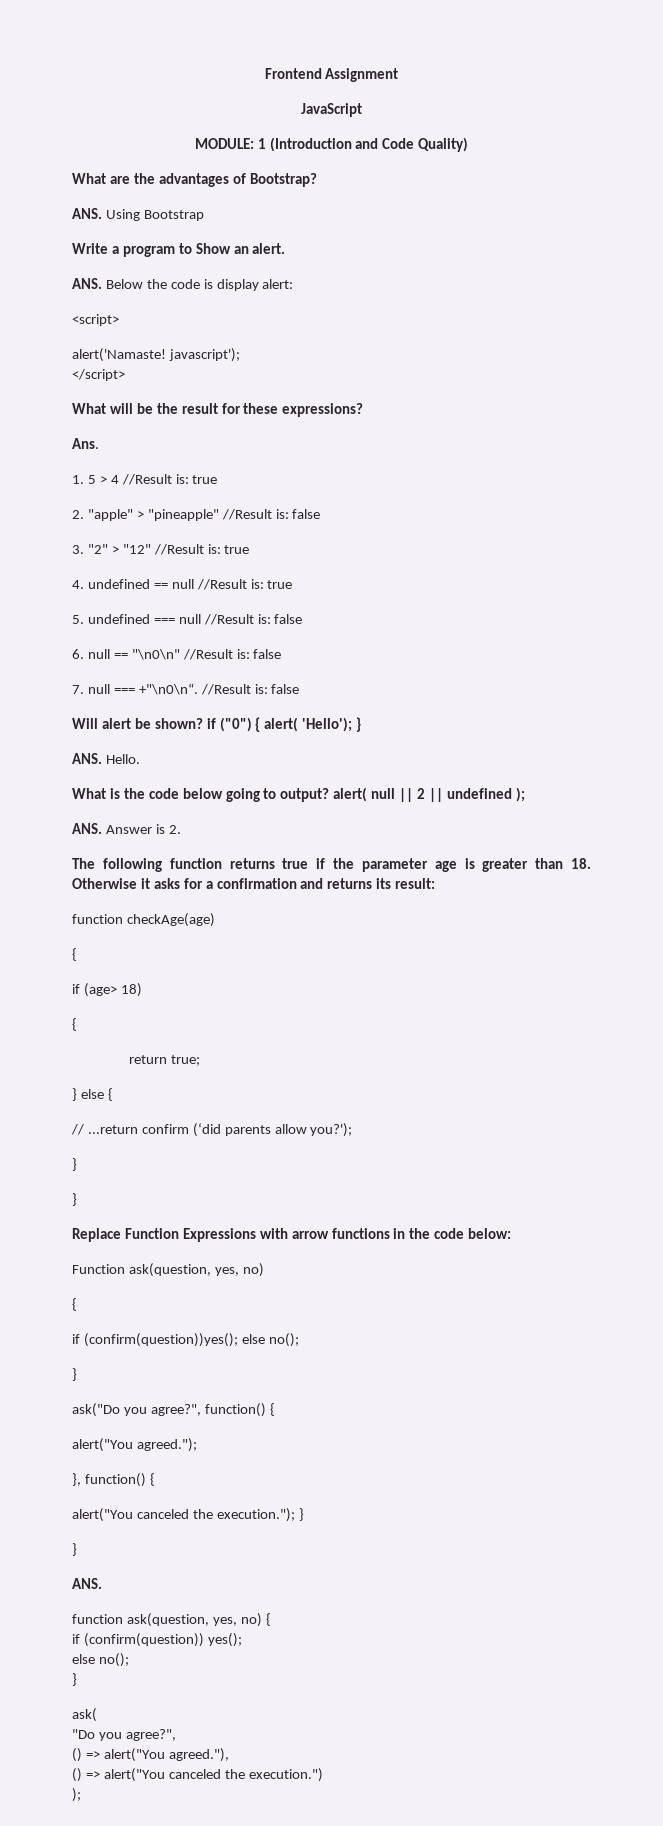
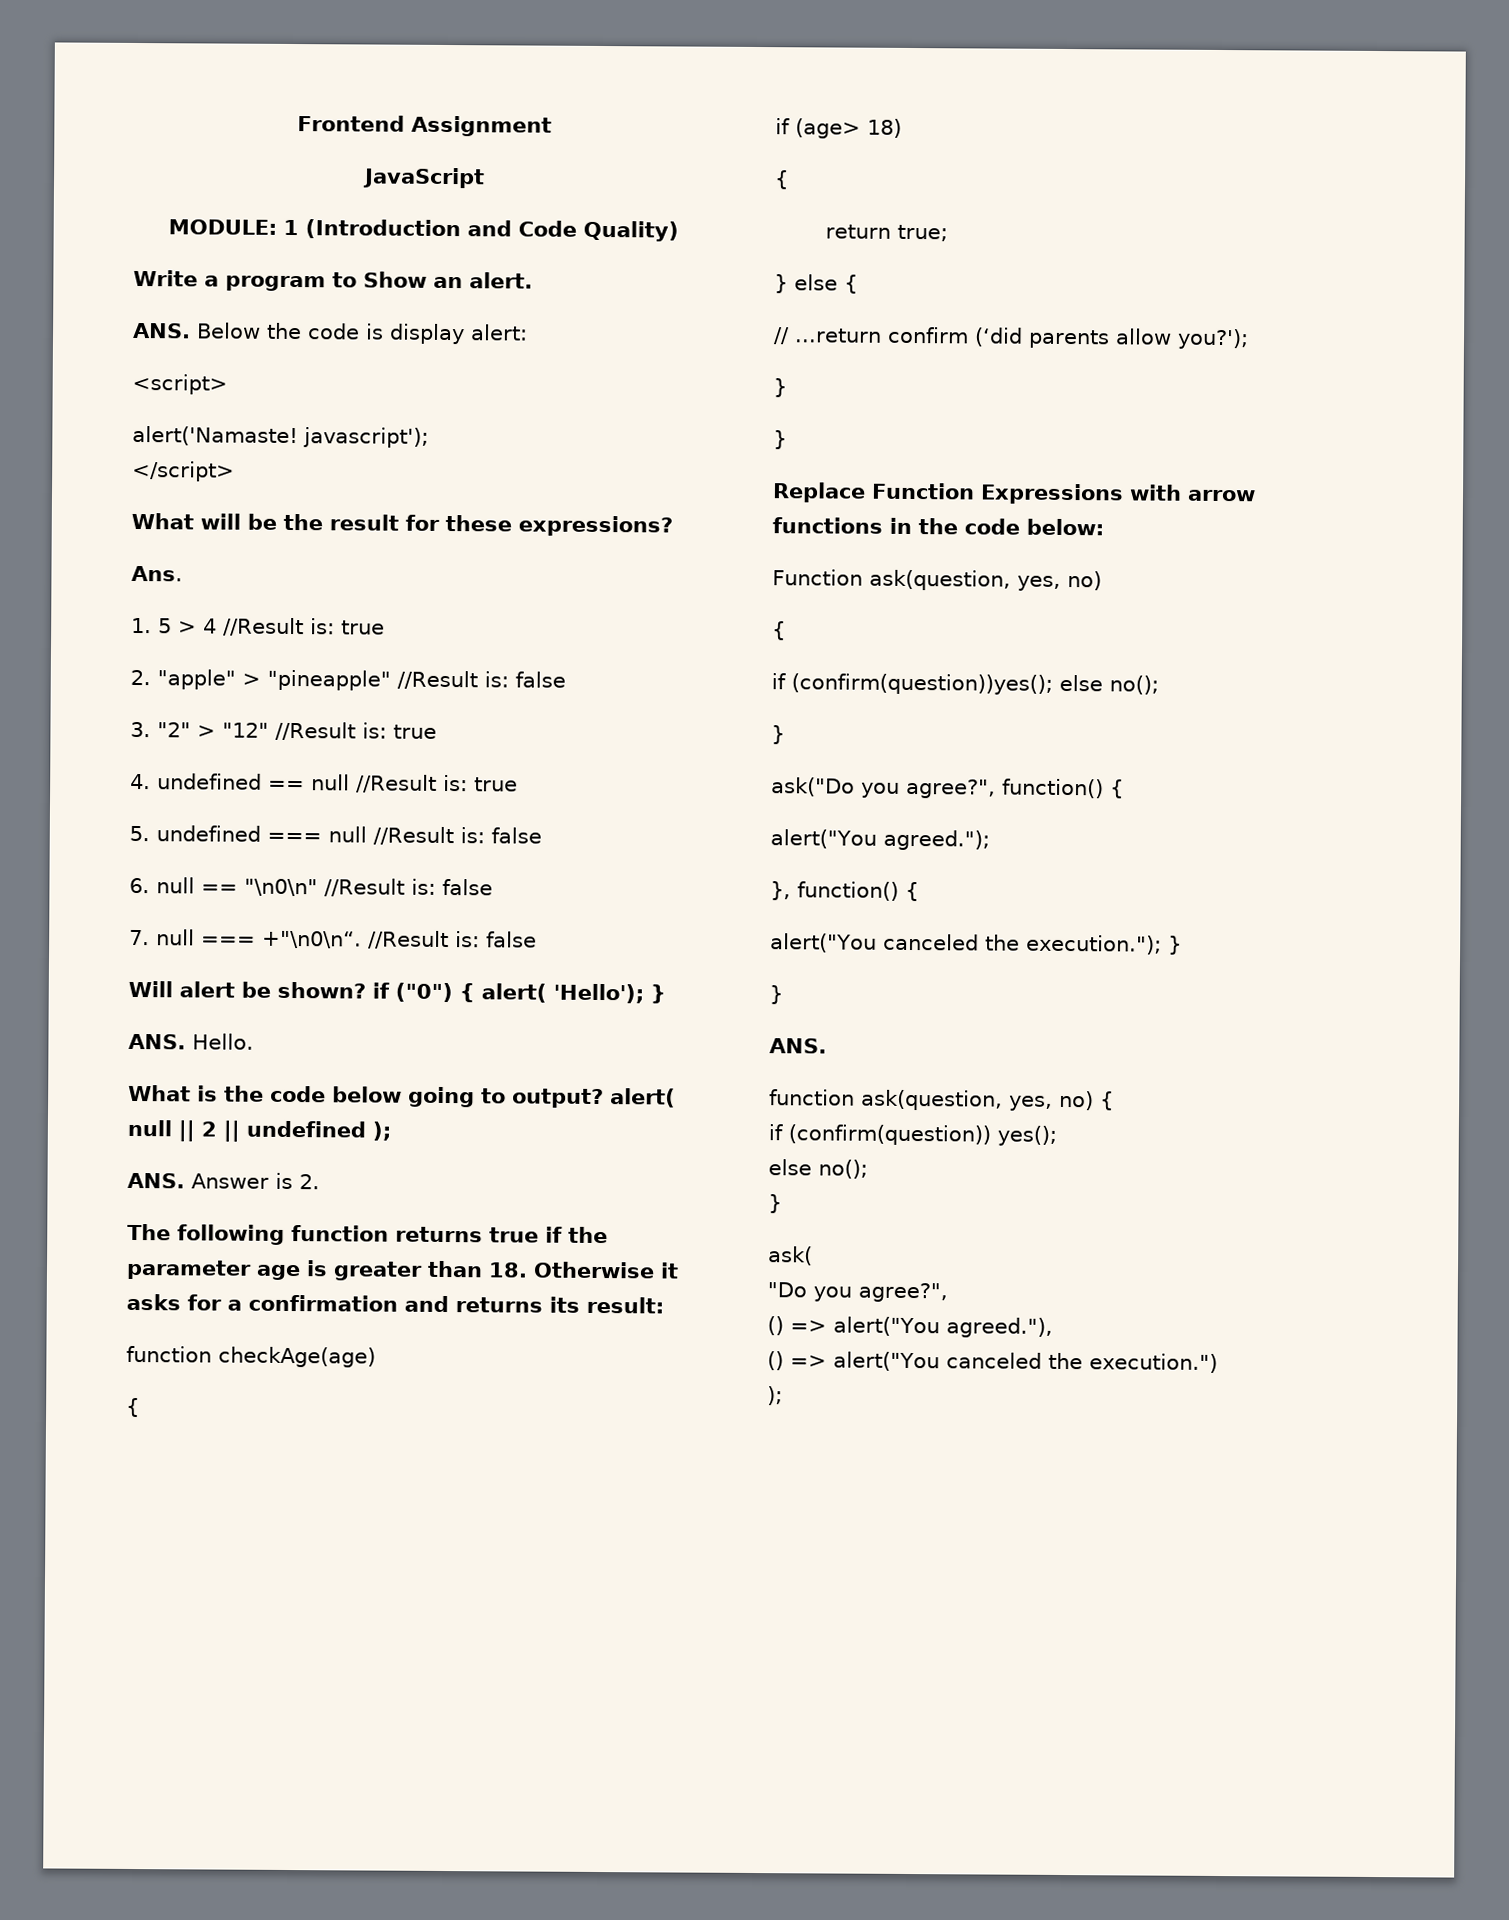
[72,173,317,187] [72,208,204,221] // What are the advantages of Bootstrap? // ANS. Using Bootstrap -> (679, 231) none

